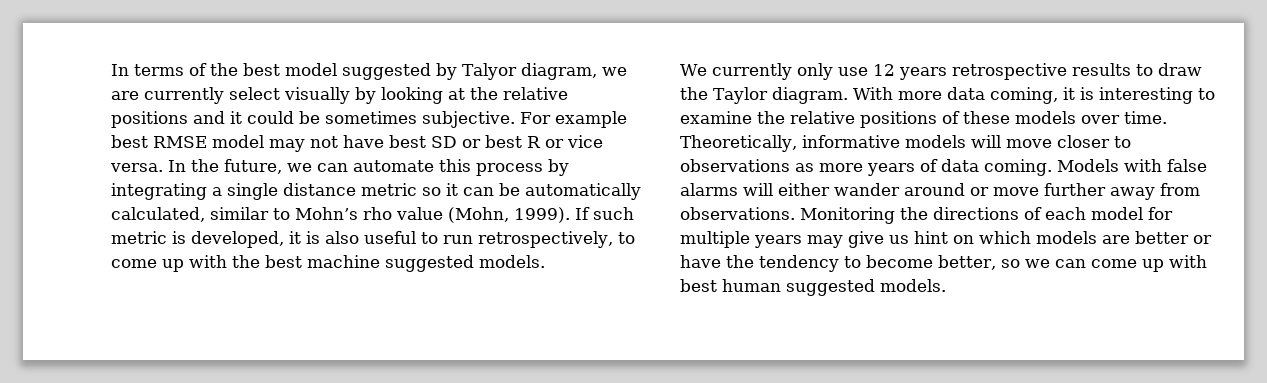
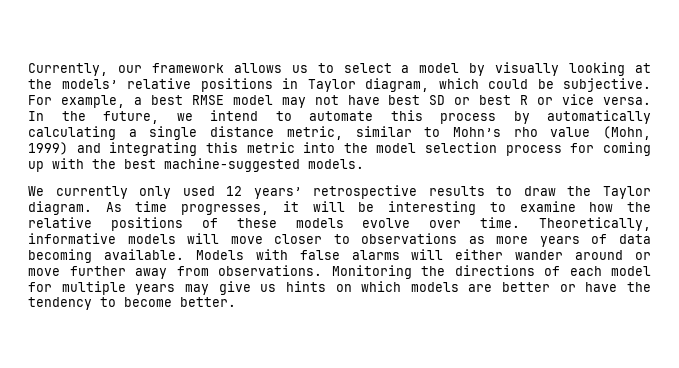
[111,63,627,80] [111,87,376,104] In terms of the best model suggested by Talyor diagram, we are currently select visually by -> [28,62,560,76] Currently, our framework allows us to select a model by visually
[503,87,568,100] [111,111,242,128] relative positions and it -> [61,78,479,92] models’ relative positions in Taylor diagram, which
[325,111,417,124] sometimes -> (554, 84) none
[554,111,627,128] example -> [60,95,142,108] example, a
[317,163,348,172] can -> [210,110,292,121] intend to
[111,183,207,200] integrating -> [547,110,651,124] [28,126,116,140] automatically calculating
[361,183,641,200] [111,207,205,222] metric so it can be automatically calculated, -> [286,126,343,140] metric,
[514,207,634,223] [111,231,635,248] [111,259,157,268] 1999). If such metric is developed, it is also useful to run retrospectively, to come -> [28,142,651,156] 1999) and integrating this metric into the model selection process for coming
[307,255,474,272] machine suggested -> [164,158,300,172] machine-suggested
[837,64,947,80] use 12 years -> [182,186,302,199] used 12 years’
[852,87,1094,104] With more data coming, it is -> [105,201,375,215] As time progresses, it will be
(752, 117) none -> [589,202,614,212] how
(1076, 117) none -> [362,218,411,228] evolve
[984,159,1052,176] coming. -> [28,249,184,263] becoming available.
[914,231,948,244] hint -> [285,281,326,292] hints
[938,255,1207,272] [680,279,946,296] better, so we can come up with best human suggested models. -> [180,297,236,307] better.

